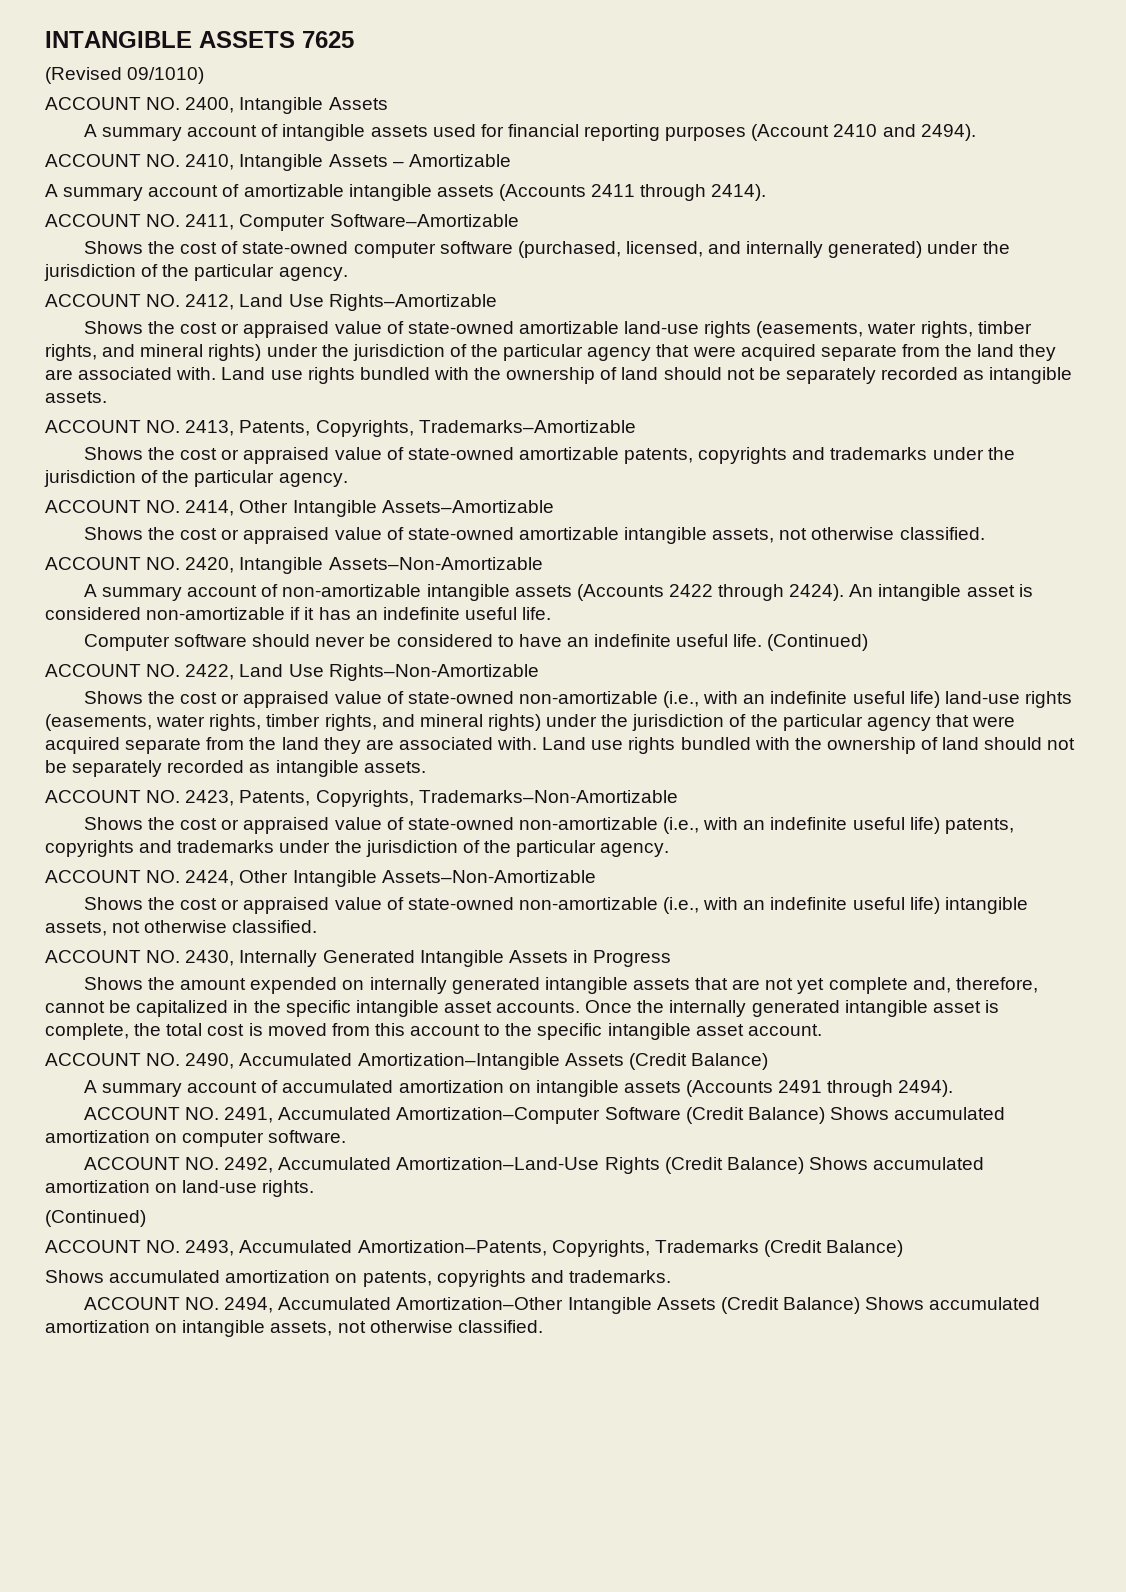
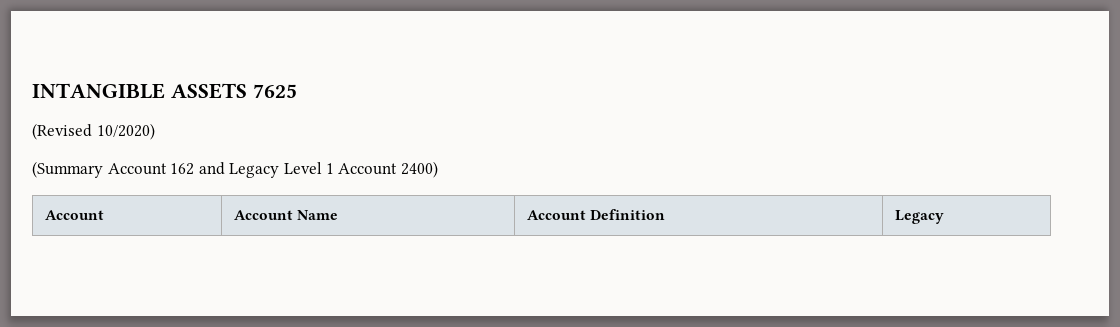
[127,67,205,84] [45,97,388,114] [83,124,976,141] [45,154,511,171] [45,184,767,201] [45,214,519,231] [83,241,1010,258] [44,264,348,281] [45,294,497,311] [83,321,1032,338] [45,344,1057,361] [45,367,1073,384] [45,391,107,403] [45,420,636,437] [83,447,1015,464] [44,470,348,487] [45,500,554,517] [83,527,985,544] [45,557,543,574] [83,584,1033,601] [45,607,552,620] [83,634,869,651] [45,664,539,681] [83,691,1072,708] [45,714,1016,731] [45,737,1076,754] [45,760,426,777] [45,790,678,807] [83,817,1014,834] [45,840,670,857] [45,870,596,887] [83,897,1028,914] [45,920,318,936] [45,950,672,967] [83,977,1038,994] [45,1000,999,1017] [45,1023,822,1040] [45,1053,768,1070] [83,1080,954,1097] [83,1107,1006,1124] [45,1130,347,1147] [83,1157,985,1174] [45,1180,315,1197] [45,1210,146,1227] [45,1240,904,1257] [45,1270,671,1287] [83,1297,1041,1314] [45,1320,543,1337] 09/1010) // ACCOUNT NO. 2400, Intangible Assets // A summary account of intangible assets used for financial reporting purposes (Account 2410 and 2494). // ACCOUNT NO. 2410, Intangible Assets – Amortizable // A summary account of amortizable intangible assets (Accounts 2411 through 2414). // ACCOUNT NO. 2411, Computer Software–Amortizable // Shows the cost of state-owned computer software (purchased, licensed, and internally generated) under the jurisdiction of the particular agency. // ACCOUNT NO. 2412, Land Use Rights–Amortizable // Shows the cost or appraised value of state-owned amortizable land-use rights (easements, water rights, timber rights, and mineral rights) under the jurisdiction of the particular agency that were acquired separate from the land they are associated with. Land use rights bundled with the ownership of land should not be separately recorded as intangible assets. // ACCOUNT NO. 2413, Patents, Copyrights, Trademarks–Amortizable // Shows the cost or appraised value of state-owned amortizable patents, copyrights and trademarks under the jurisdiction of the particular agency. // ACCOUNT NO. 2414, Other Intangible Assets–Amortizable // Shows the cost or appraised value of state-owned amortizable intangible assets, not otherwise classified. // ACCOUNT NO. 2420, Intangible Assets–Non-Amortizable // A summary account of non-amortizable intangible assets (Accounts 2422 through 2424). An intangible asset is considered non-amortizable if it has an indefinite useful life. // Computer software should never be considered to have an indefinite useful life. (Continued) // ACCOUNT NO. 2422, Land Use Rights–Non-Amortizable // Shows the cost or appraised value of state-owned non-amortizable (i.e., with an indefinite useful life) land-use rights (easements, water rights, timber rights, and mineral rights) under the jurisdiction of the particular agency that were acquired separate from the land they are associated with. Land use rights bundled with the ownership of land should not be separately recorded as intangible assets. // ACCOUNT NO. 2423, Patents, Copyrights, Trademarks–Non-Amortizable // Shows the cost or appraised value of state-owned non-amortizable (i.e., with an indefinite useful life) patents, copyrights and trademarks under the jurisdiction of the particular agency. // ACCOUNT NO. 2424, Other Intangible Assets–Non-Amortizable // Shows the cost or appraised value of state-owned non-amortizable (i.e., with an indefinite useful life) intangible assets, not otherwise classified. // ACCOUNT NO. 2430, Internally Generated Intangible Assets in Progress // Shows the amount expended on internally generated intangible assets that are not yet complete and, therefore, cannot be capitalized in the specific intangible asset accounts. Once the internally generated intangible asset is complete, the total cost is moved from this account to the specific intangible asset account. // ACCOUNT NO. 2490, Accumulated Amortization–Intangible Assets (Credit Balance) // A summary account of accumulated amortization on intangible assets (Accounts 2491 through 2494). // ACCOUNT NO. 2491, Accumulated Amortization–Computer Software (Credit Balance) Shows accumulated amortization on computer software. // ACCOUNT NO. 2492, Accumulated Amortization–Land-Use Rights (Credit Balance) Shows accumulated amortization on land-use rights. // (Continued) // ACCOUNT NO. 2493, Accumulated Amortization–Patents, Copyrights, Trademarks (Credit Balance) // Shows accumulated amortization on patents, copyrights and trademarks. // ACCOUNT NO. 2494, Accumulated Amortization–Other Intangible Assets (Credit Balance) Shows accumulated amortization on intangible assets, not otherwise classified. -> [96,123,155,140] [32,161,438,178] [44,210,104,220] [233,210,339,220] [526,209,666,220] [894,210,944,224] 10/2020) // (Summary Account 162 and Legacy Level 1 Account 2400) // Account | Account Name | Account Definition | Legacy

